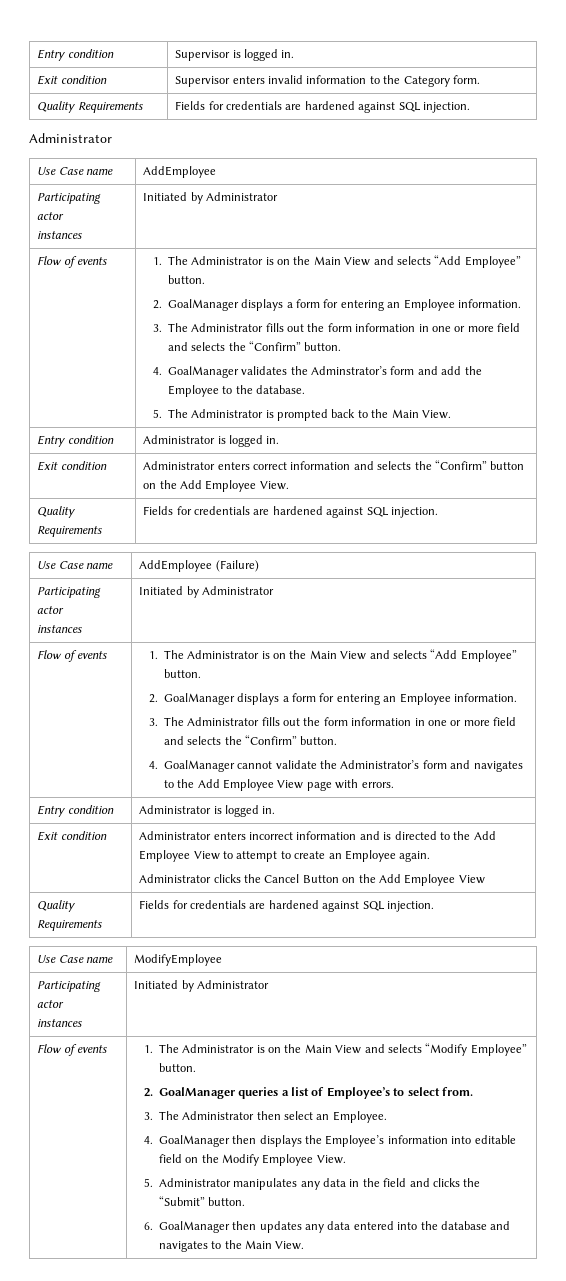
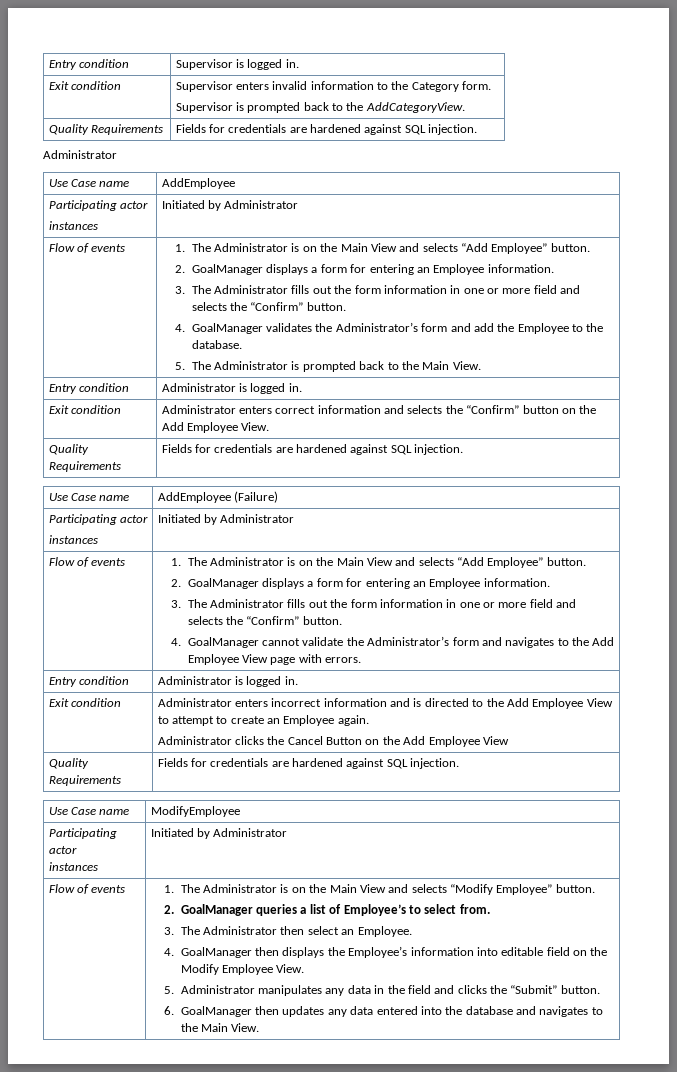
(480, 79) none -> [175,102,465,113] // Supervisor is prompted back to the AddCategoryView.
[311,366,388,375] Adminstrator’s -> [335,322,418,332] Administrator’s

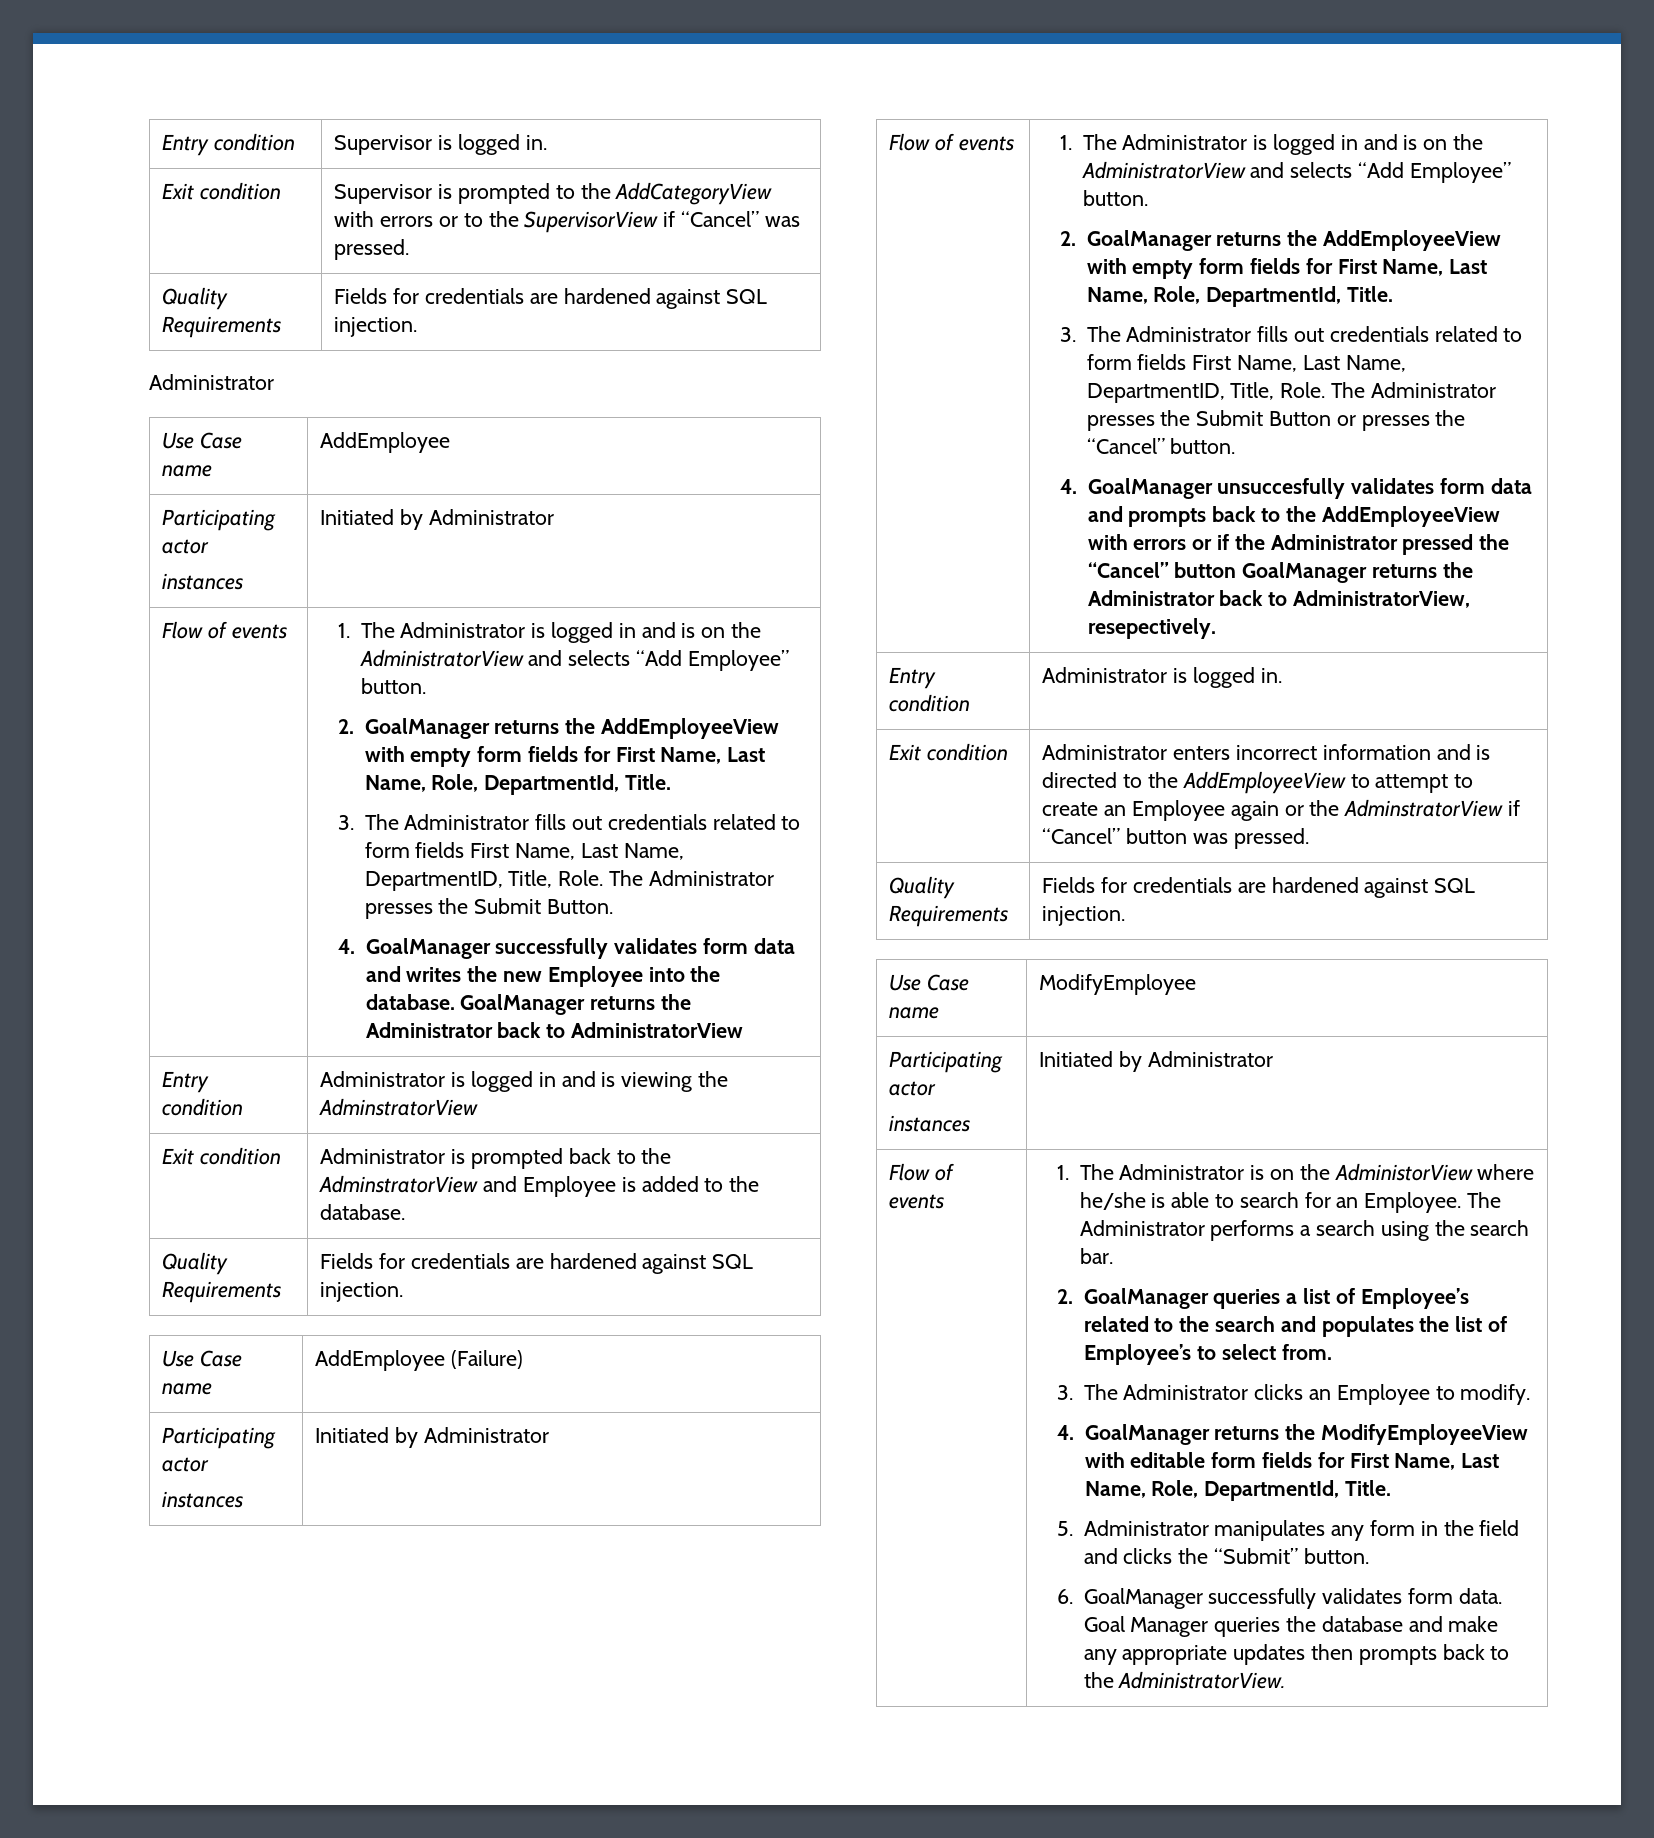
[235,81,492,92] [175,102,465,113] enters invalid information to the Category form. // Supervisor is prompted back to the AddCategoryView. -> [438,182,773,205] [334,211,800,233] [334,239,410,260] is prompted to the AddCategoryView with errors or to the SupervisorView if “Cancel” was pressed.
[302,243,590,254] [175,264,554,275] [175,285,581,294] [191,302,346,311] [175,322,604,334] [191,340,242,349] [175,361,481,372] [48,383,129,394] [161,383,302,394] [48,405,121,414] [161,405,597,414] [161,422,270,433] on the Main View and selects “Add Employee” button. // 2. GoalManager displays a form for entering an Employee information. // 3. The Administrator fills out the form information in one or more field and selects the “Confirm” button. // 4. GoalManager validates the Administrator’s form and add the Employee to the database. // 5. The Administrator is prompted back to the Main View. // Entry condition | Administrator is logged in. // Exit condition | Administrator enters correct information and selects the “Confirm” button on the Add Employee View. -> [550,622,761,643] [359,649,789,671] [360,678,426,694] [337,718,779,739] [364,746,766,767] [364,774,671,795] [337,814,801,830] [364,842,684,860] [364,870,774,891] [364,898,613,919] [337,938,795,959] [365,966,721,987] [365,994,691,1015] [365,1022,743,1038] [162,1071,210,1093] [162,1098,244,1116] [320,1071,729,1092] [319,1098,479,1116] [162,1147,282,1165] [320,1148,672,1169] [319,1175,760,1197] [320,1204,406,1220] logged in and is on the AdministratorView and selects “Add Employee” button. // 2. GoalManager returns the AddEmployeeView with empty form fields for First Name, Last Name, Role, DepartmentId, Title. // 3. The Administrator fills out credentials related to form fields First Name, Last Name, DepartmentID, Title, Role. The Administrator presses the Submit Button. // 4. GoalManager successfully validates form data and writes the new Employee into the database. GoalManager returns the Administrator back to AdministratorView // Entry condition | Administrator is logged in and is viewing the AdminstratorView // Exit condition | Administrator is prompted back to the AdminstratorView and Employee is added to the database.
[298,557,586,568] [171,578,550,589] [171,599,577,608] [187,616,342,625] [171,636,615,648] [187,654,362,665] on the Main View and selects “Add Employee” button. // 2. GoalManager displays a form for entering an Employee information. // 3. The Administrator fills out the form information in one or more field and selects the “Confirm” button. // 4. GoalManager cannot validate the Administrator’s form and navigates to the Add Employee View page with errors. -> [1272,134,1483,155] [1081,161,1511,183] [1082,190,1148,206] [1059,230,1501,251] [1086,258,1488,279] [1086,286,1393,307] [1059,326,1523,342] [1086,354,1406,372] [1086,382,1496,403] [1086,410,1466,431] [1086,438,1236,454] [1059,478,1532,499] [1087,506,1500,527] [1087,534,1510,555] [1087,562,1473,583] [1087,590,1470,608] [1087,618,1216,639] logged in and is on the AdministratorView and selects “Add Employee” button. // 2. GoalManager returns the AddEmployeeView with empty form fields for First Name, Last Name, Role, DepartmentId, Title. // 3. The Administrator fills out credentials related to form fields First Name, Last Name, DepartmentID, Title, Role. The Administrator presses the Submit Button or presses the “Cancel” button. // 4. GoalManager unsuccesfully validates form data and prompts back to the AddEmployeeView with errors or if the Administrator pressed the “Cancel” button GoalManager returns the Administrator back to AdministratorView, resepectively.
[506,698,613,709] Add Employee View -> [1182,771,1346,794] AddEmployeeView
[337,715,369,726] [157,736,509,747] again. // Administrator clicks the Cancel Button on the Add Employee View -> [1230,799,1521,821] [1042,828,1309,849] again or the AdminstratorView if “Cancel” button was pressed.
[329,884,595,895] Main View and selects “Modify Employee” button. -> [1334,1163,1535,1181] [1079,1192,1501,1213] [1079,1220,1530,1241] [1079,1248,1113,1264] AdministorView where he/she is able to search for an Employee. The Administrator performs a search using the search bar.
(406, 910) none -> [1083,1316,1507,1337] [1083,1344,1192,1365] related to the search and populates the list of Employee’s
[280,926,412,937] [164,946,608,958] [180,964,305,975] then select an Employee. // 4. GoalManager then displays the Employee’s information into editable field on the Modify Employee View. -> [1254,1384,1531,1405] [1056,1424,1528,1445] [1084,1452,1500,1470] [1084,1480,1391,1501] clicks an Employee to modify. // 4. GoalManager returns the ModifyEmployeeView with editable form fields for First Name, Last Name, Role, DepartmentId, Title.
[347,985,371,994] data -> [1369,1520,1415,1536] form
[255,1006,603,1017] [180,1023,260,1032] then updates any data entered into the database and navigates to the Main View. -> [1208,1588,1502,1609] [1083,1616,1499,1637] [1083,1644,1510,1665] [1083,1671,1286,1689] successfully validates form data. Goal Manager queries the database and make any appropriate updates then prompts back to the AdministratorView.

